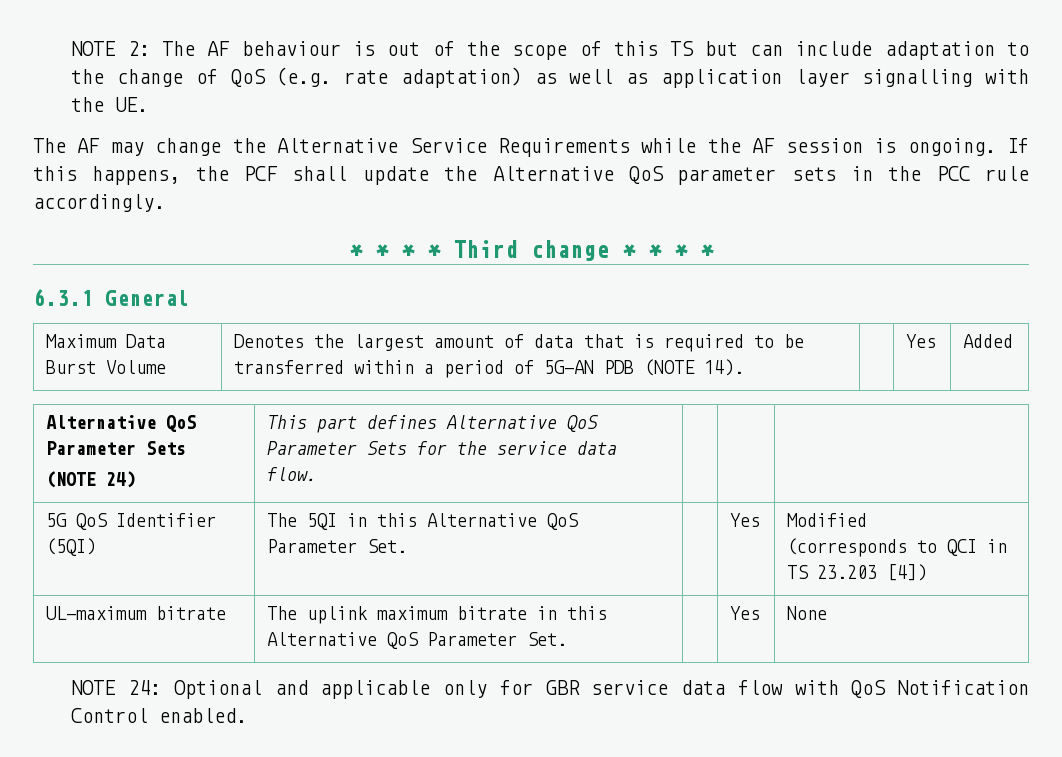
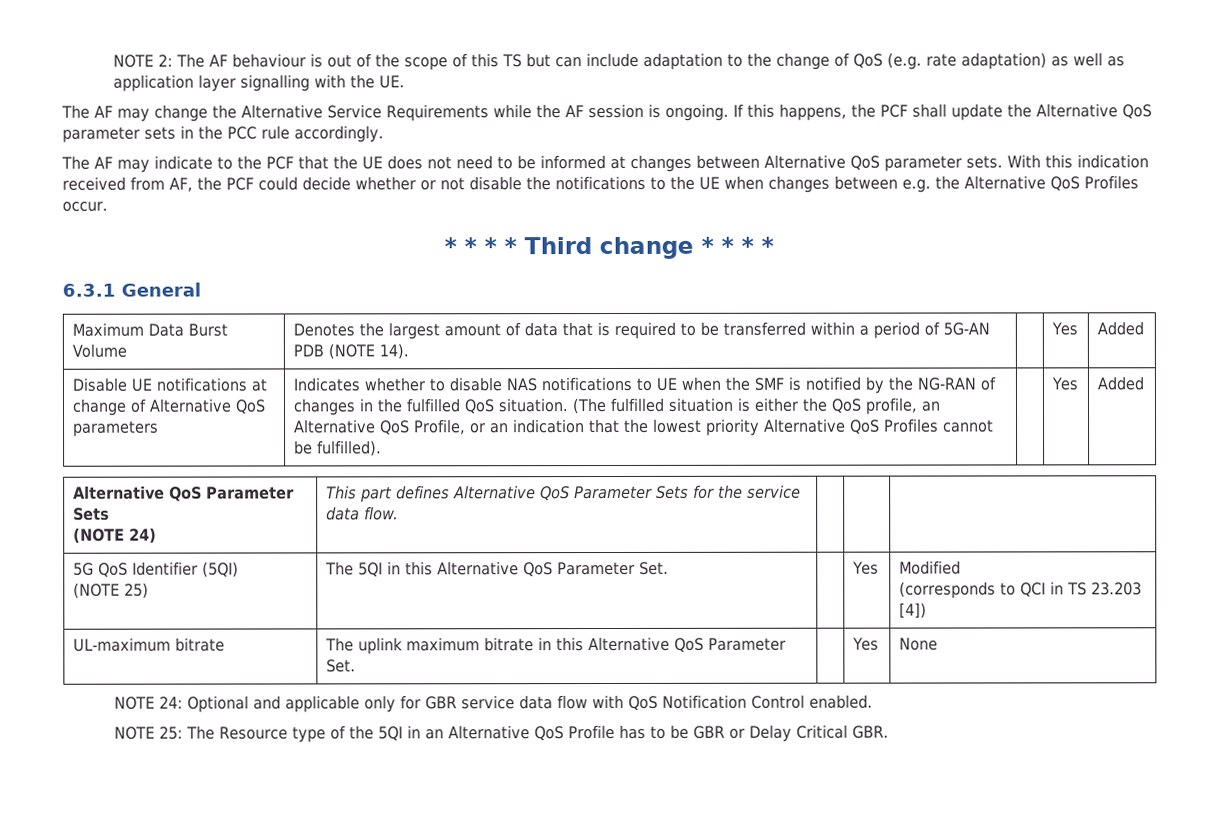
(165, 203) none -> [61,154,1149,173] [62,175,1139,193] [62,201,108,212] // The AF may indicate to the PCF that the UE does not need to be informed at changes between Alternative QoS parameter sets. With this indication received from AF, the PCF could decide whether or not disable the notifications to the UE when changes between e.g. the Alternative QoS Profiles occur.
(1014, 341) none -> [71,377,267,392] [71,398,266,416] [72,420,159,437] [292,376,996,394] [292,397,941,416] [293,418,994,436] [293,440,382,457] [1050,377,1079,391] [1096,376,1144,391] // Disable UE notifications at change of Alternative QoS parameters | Indicates whether to disable NAS notifications to UE when the SMF is notified by the NG-RAN of changes in the fulfilled QoS situation. (The fulfilled situation is either the QoS profile, an Alternative QoS Profile, or an indication that the lowest priority Alternative QoS Profiles cannot be fulfilled). | | Yes | Added
(97, 547) none -> [72,582,149,599] // (NOTE 25)
(248, 715) none -> [113,724,889,743] // NOTE 25: The Resource type of the 5QI in an Alternative QoS Profile has to be GBR or Delay Critical GBR.

